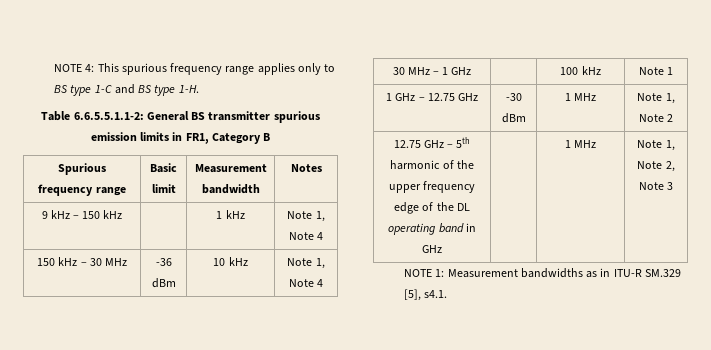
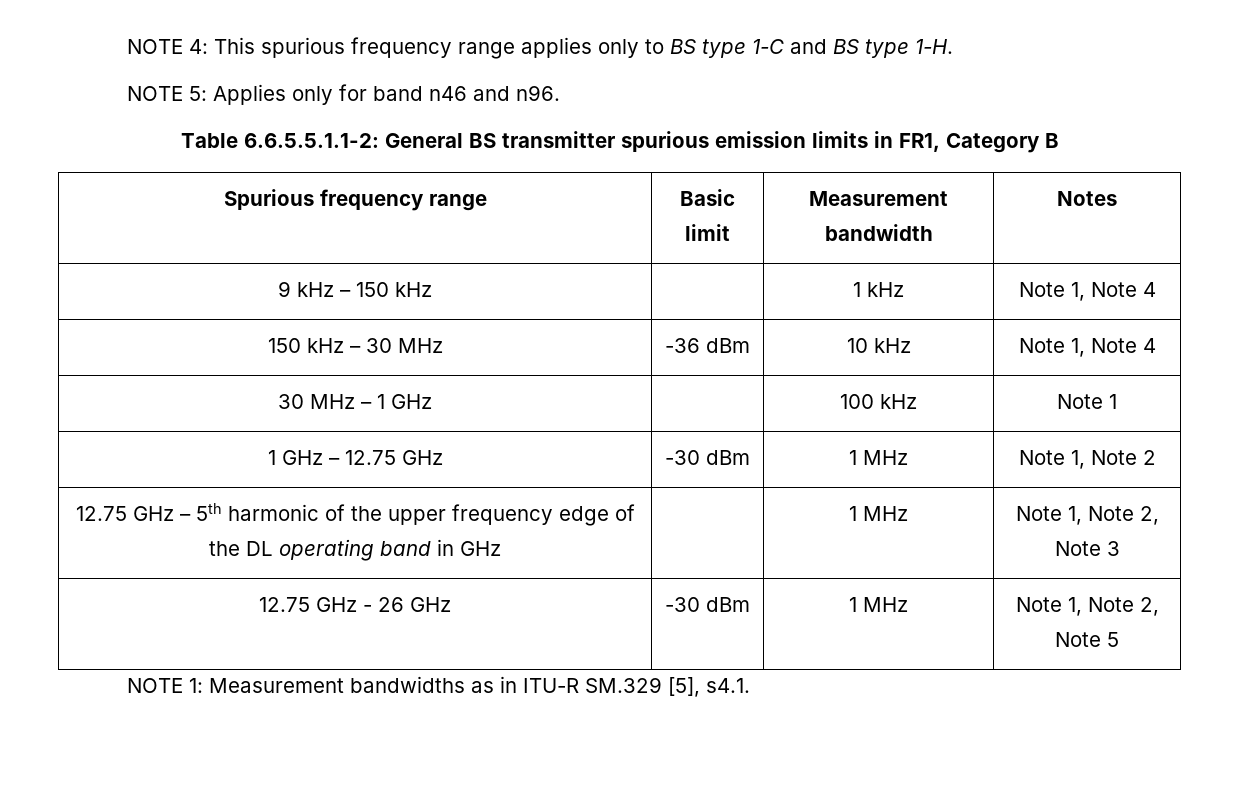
(199, 89) none -> [127,84,561,105] // NOTE 5: Applies only for band n46 and n96.
(674, 186) none -> [259,597,451,612] [665,597,750,612] [849,597,908,612] [1015,597,1159,616] [1055,632,1119,647] // 12.75 GHz - 26 GHz | -30 dBm | 1 MHz | Note 1, Note 2, Note 5

